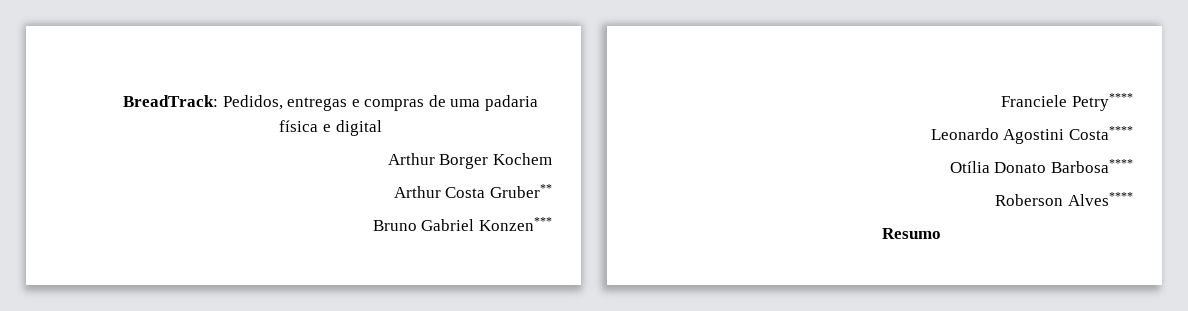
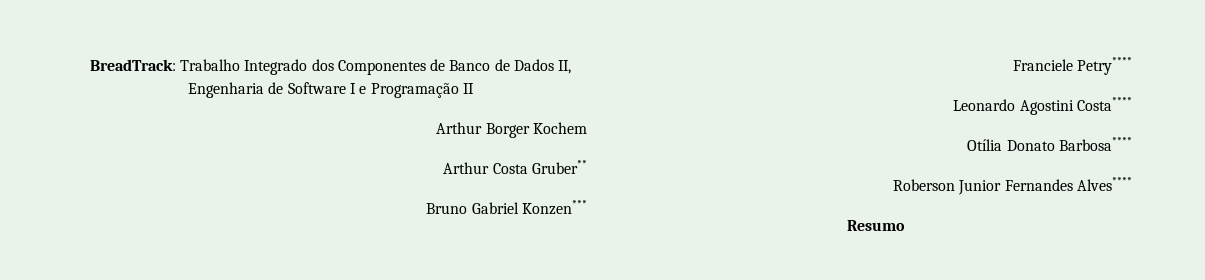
[222,95,539,111] [279,120,382,136] Pedidos, entregas e compras de uma padaria física e digital -> [179,59,572,75] [188,82,474,98] Trabalho Integrado dos Componentes de Banco de Dados II, Engenharia de Software I e Programação II
(1064, 200) none -> [958,179,1073,195] Junior Fernandes

